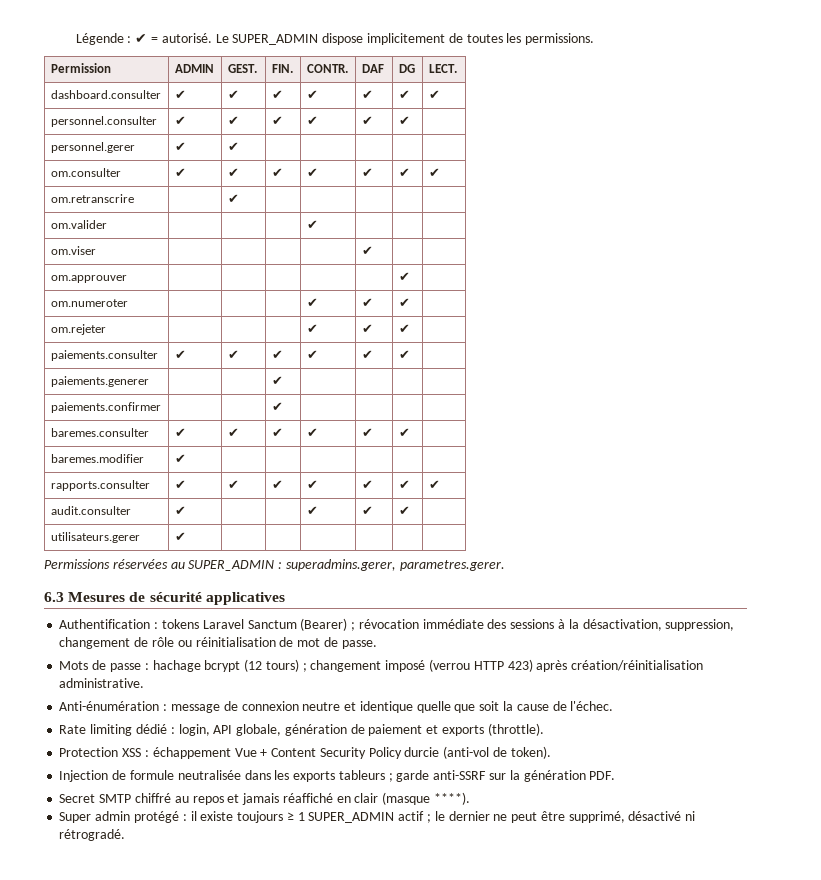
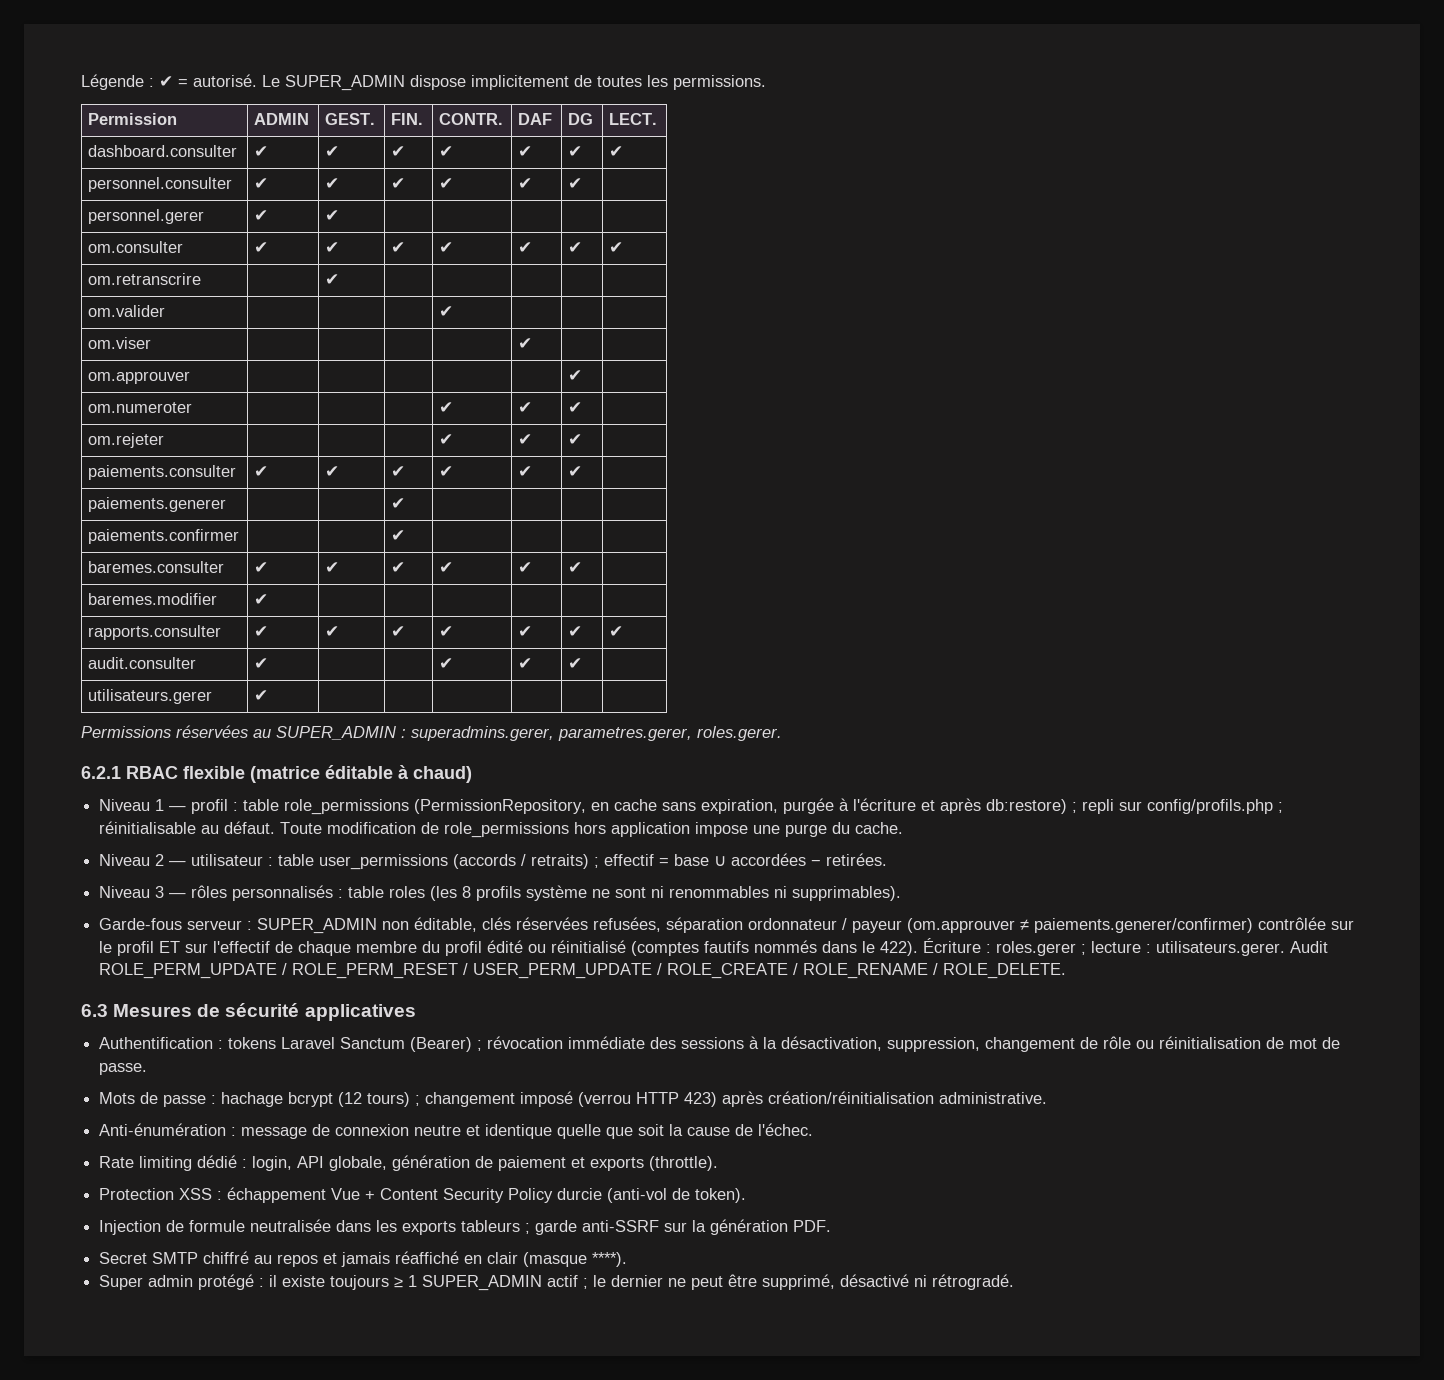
[399,560,505,571] parametres.gerer. -> [558,726,782,741] [81,765,472,783] [99,798,1284,815] [99,821,904,838] [99,853,888,870] [99,885,902,901] [99,917,1355,934] [99,938,1329,956] [99,963,1067,979] parametres.gerer, roles.gerer. // 6.2.1 RBAC flexible (matrice éditable à chaud) // Niveau 1 — profil : table role_permissions (PermissionRepository, en cache sans expiration, purgée à l'écriture et après db:restore) ; repli sur config/profils.php ; réinitialisable au défaut. Toute modification de role_permissions hors application impose une purge du cache. // Niveau 2 — utilisateur : table user_permissions (accords / retraits) ; effectif = base ∪ accordées − retirées. // Niveau 3 — rôles personnalisés : table roles (les 8 profils système ne sont ni renommables ni supprimables). // Garde-fous serveur : SUPER_ADMIN non éditable, clés réservées refusées, séparation ordonnateur / payeur (om.approuver ≠ paiements.generer/confirmer) contrôlée sur le profil ET sur l'effectif de chaque membre du profil édité ou réinitialisé (comptes fautifs nommés dans le 422). Écriture : roles.gerer ; lecture : utilisateurs.gerer. Audit ROLE_PERM_UPDATE / ROLE_PERM_RESET / USER_PERM_UPDATE / ROLE_CREATE / ROLE_RENAME / ROLE_DELETE.

